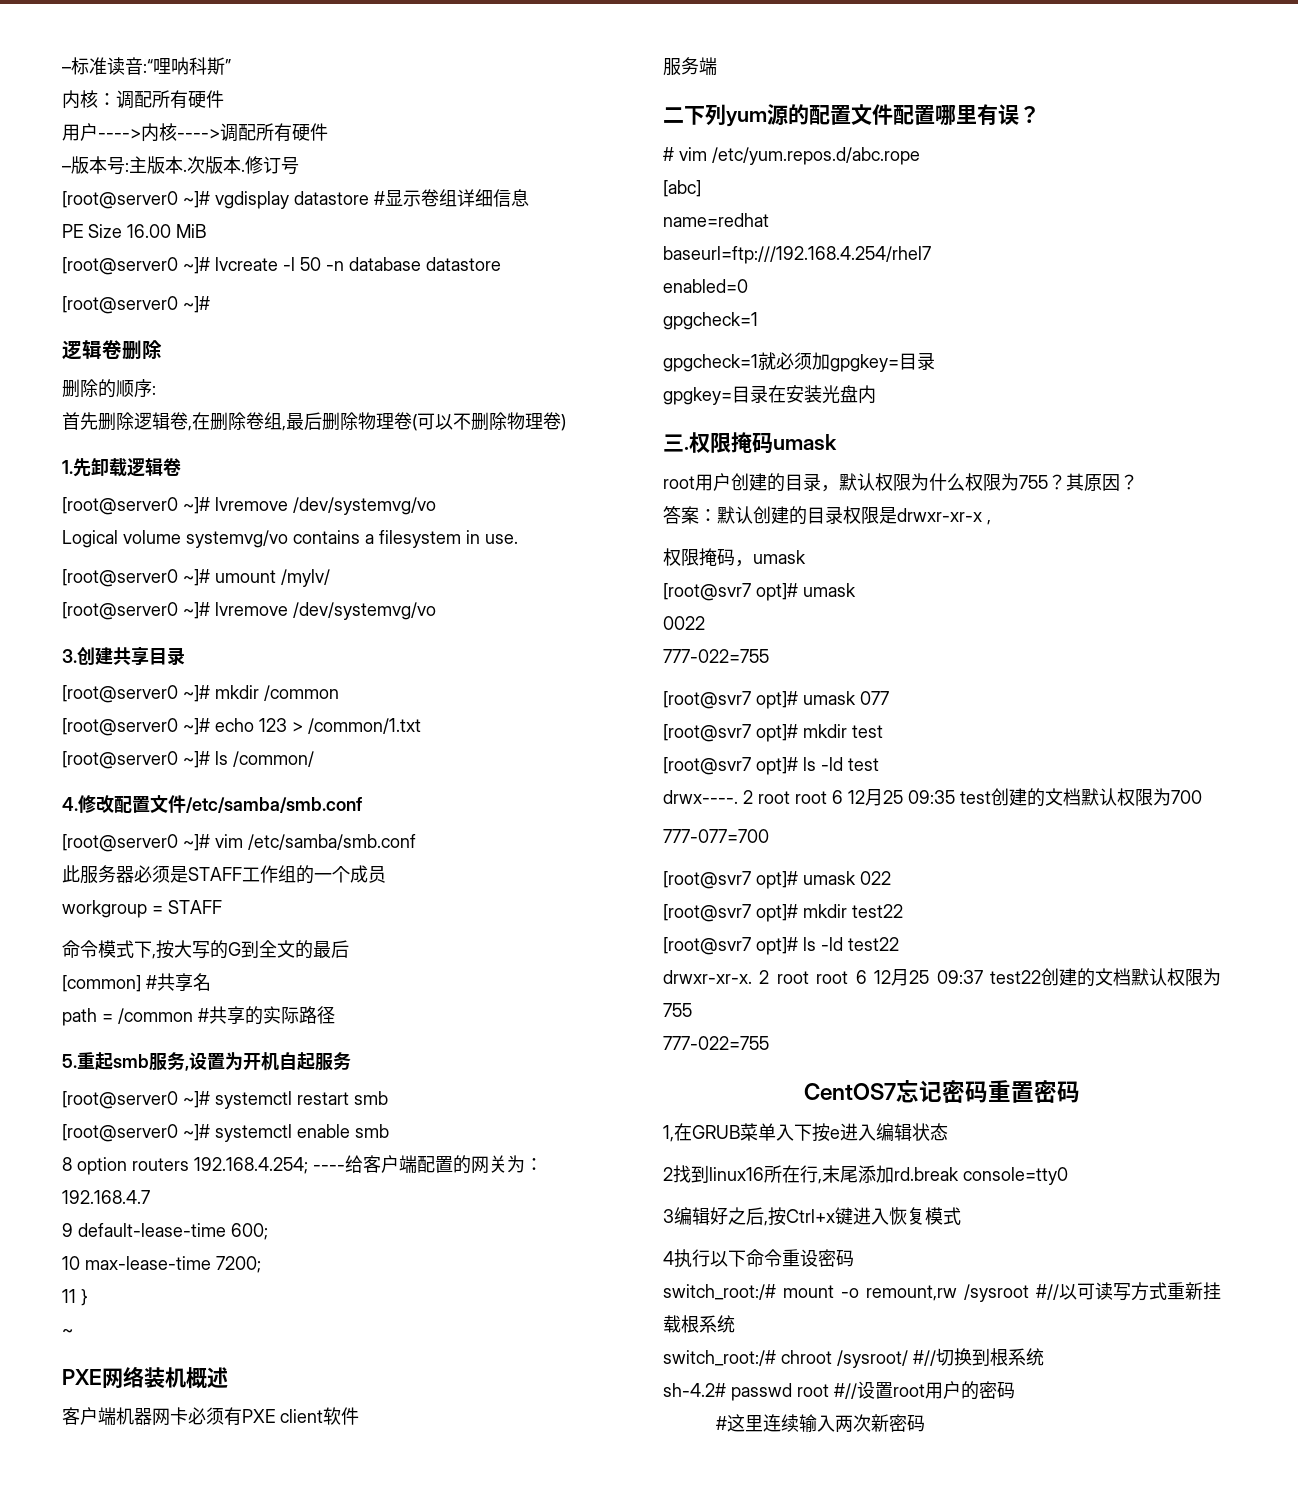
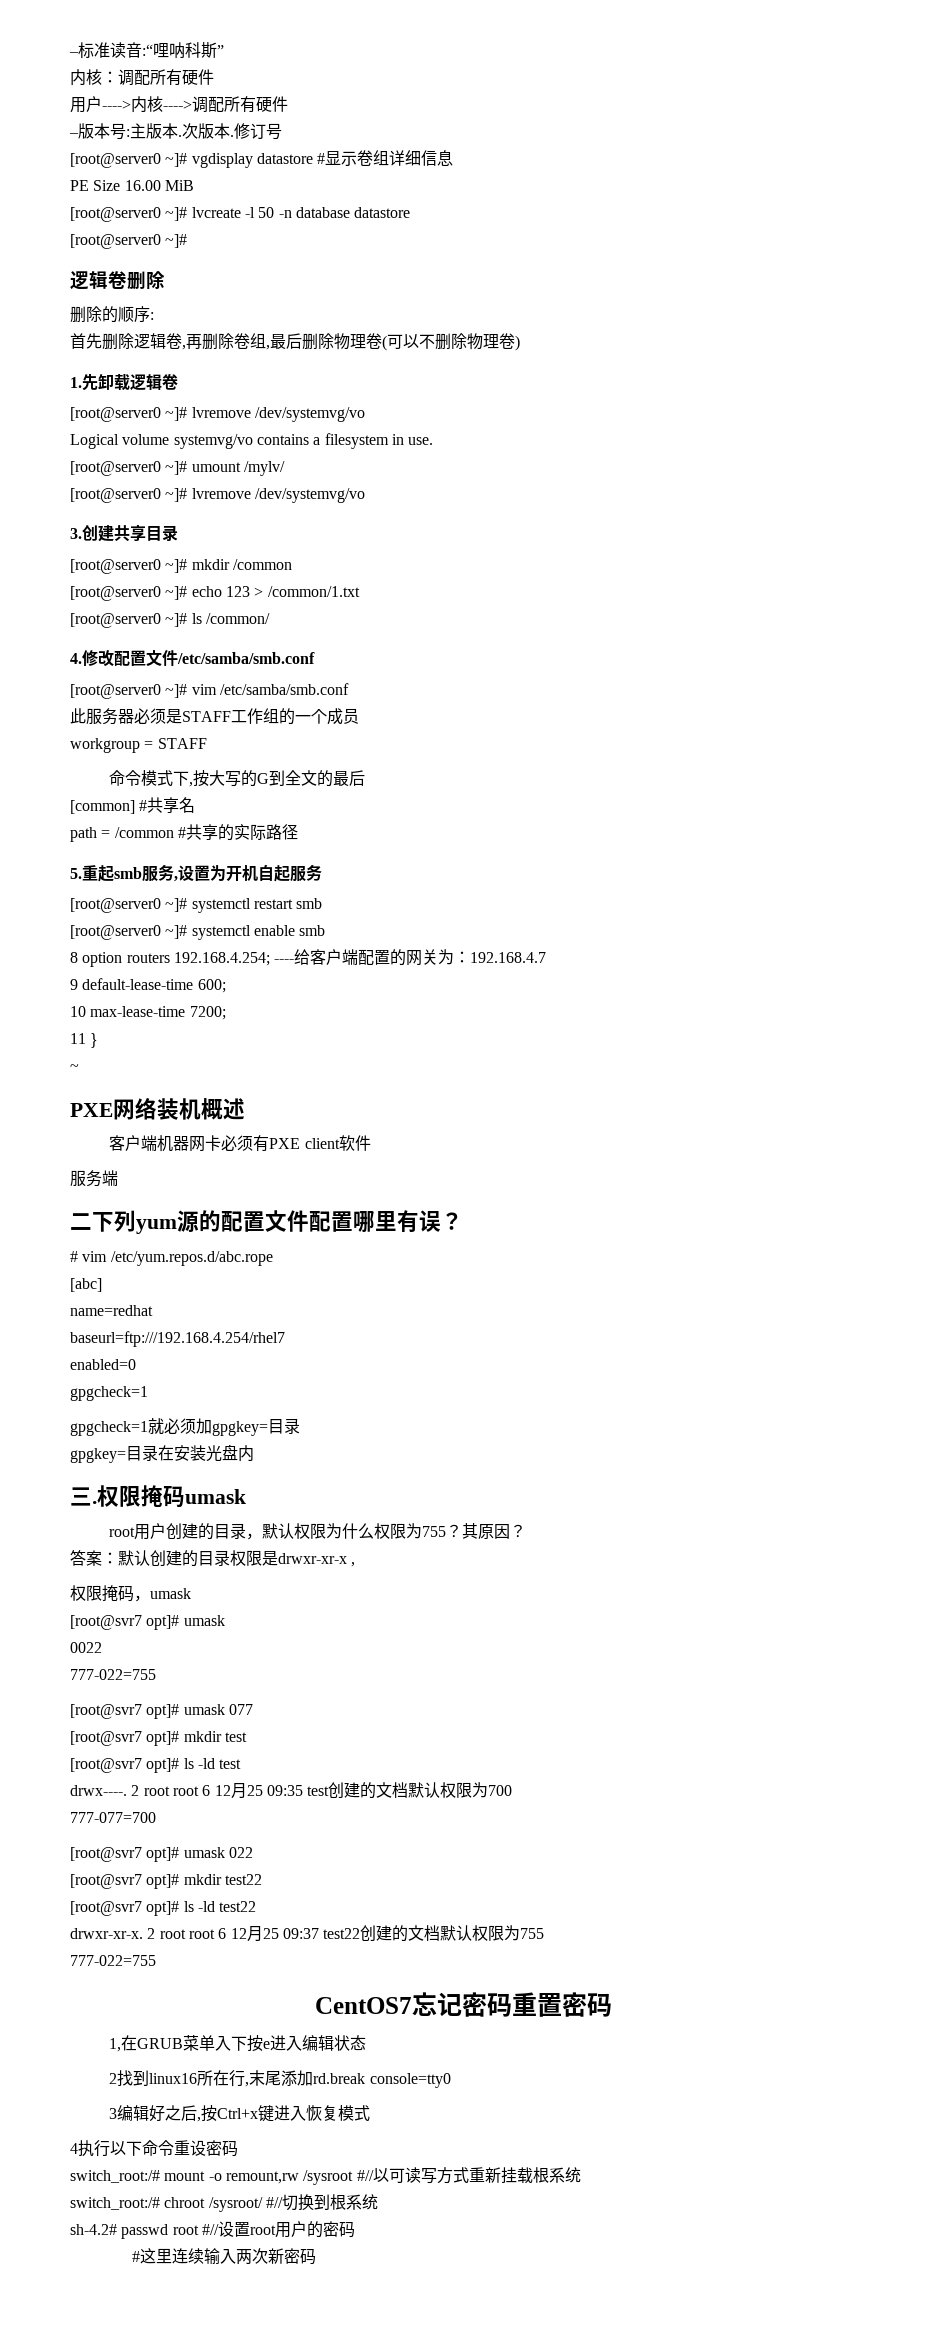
[192,412,210,430] 在 -> [186,334,202,350] 再

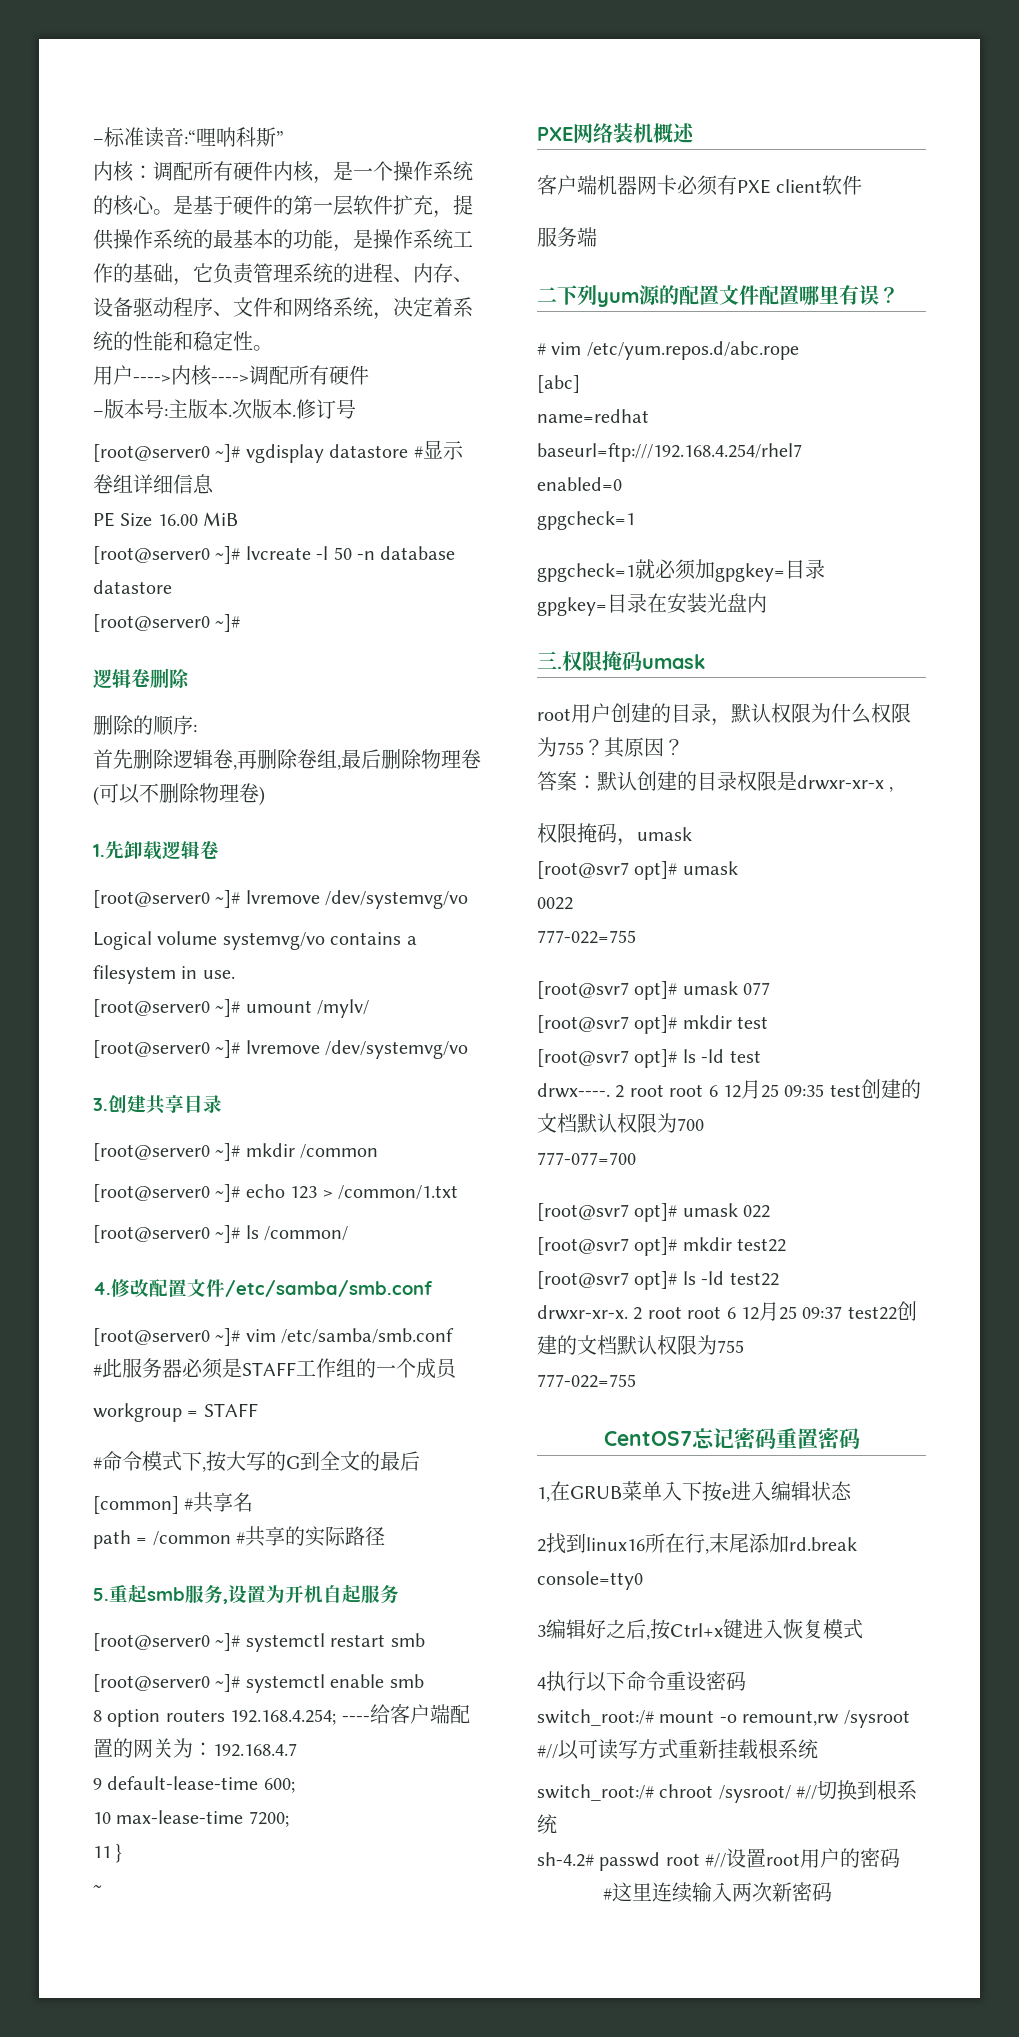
(214, 77) none -> [273,161,473,184] [93,195,473,218] [93,229,473,252] [93,263,473,286] [93,297,473,320] [93,331,273,351] 内核，是一个操作系统的核心。是基于硬件的第一层软件扩充，提供操作系统的最基本的功能，是操作系统工作的基础，它负责管理系统的进程、内存、设备驱动程序、文件和网络系统，决定着系统的性能和稳定性。
(349, 689) none -> [93,1364,102,1376] #
(207, 743) none -> [93,1457,102,1469] #

